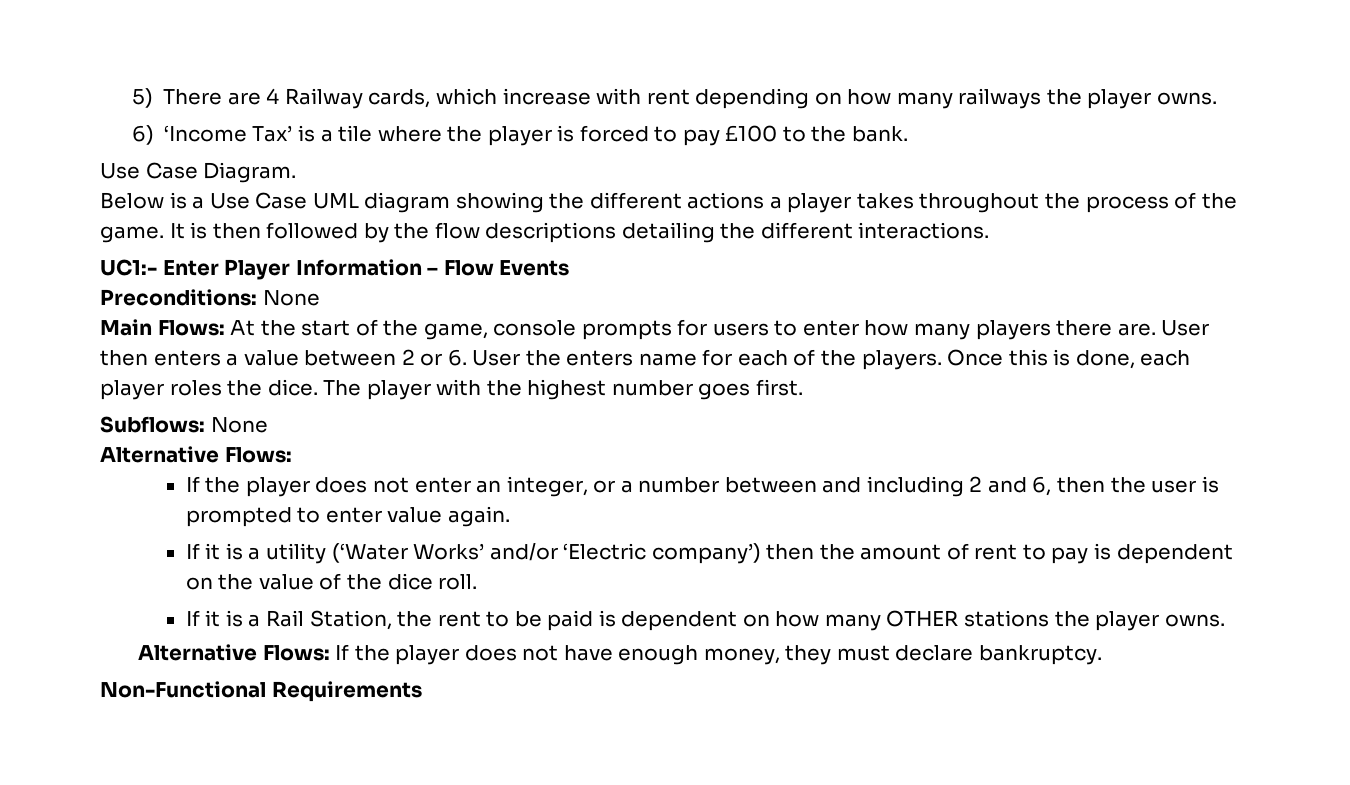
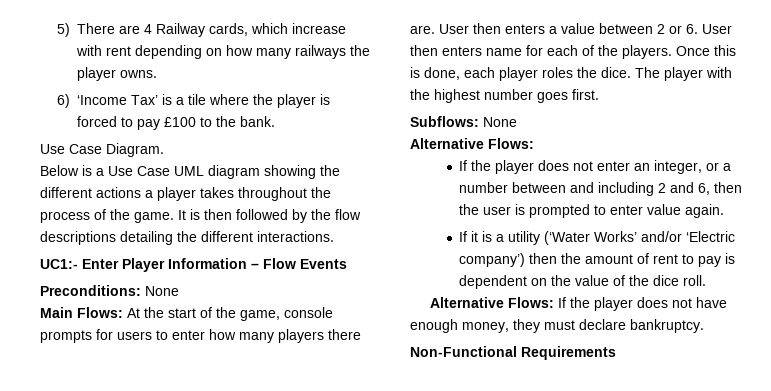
[525,350,561,366] the -> [410,45,438,56] then
[185,610,1225,631] // If it is a Rail Station, the rent to be paid is dependent on how many OTHER stations the player owns. -> (707, 280) none

